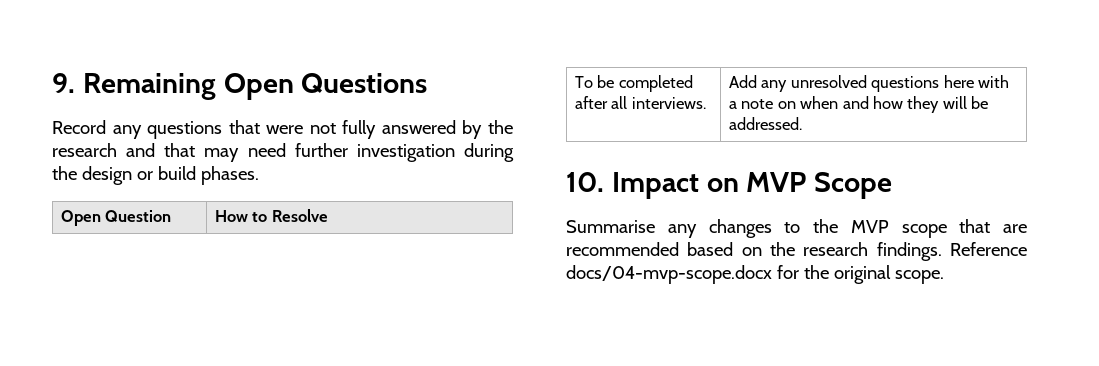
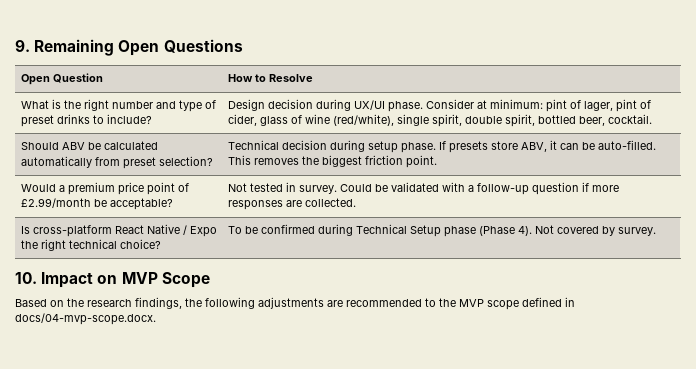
[52,120,513,139] [52,143,514,162] [52,166,259,185] // Record any questions that were not fully answered by the research and that may need further investigation during the design or build phases. -> (243, 46) none
[574,75,693,92] [574,96,706,109] [728,75,1009,92] [728,96,989,113] [728,117,802,130] To be completed after all interviews. | Add any unresolved questions here with a note on when and how they will be addressed. -> [20,99,216,112] [20,114,152,127] [227,99,651,112] [227,114,652,127] [20,141,158,150] [20,156,213,169] [227,140,656,153] [227,155,437,168] [20,182,189,195] [20,198,173,210] [227,182,619,195] [227,198,356,210] [20,224,217,237] [20,239,161,251] [227,224,656,237] What is the right number and type of preset drinks to include? | Design decision during UX/UI phase. Consider at minimum: pint of lager, pint of cider, glass of wine (red/white), single spirit, double spirit, bottled beer, cocktail. // Should ABV be calculated automatically from preset selection? | Technical decision during setup phase. If presets store ABV, it can be auto-filled. This removes the biggest friction point. // Would a premium price point of £2.99/month be acceptable? | Not tested in survey. Could be validated with a follow-up question if more responses are collected. // Is cross-platform React Native / Expo the right technical choice? | To be confirmed during Technical Setup phase (Phase 4). Not covered by survey.
[566,219,1027,238] [566,242,1027,261] [566,265,944,284] Summarise any changes to the MVP scope that are recommended based on the research findings. Reference docs/04-mvp-scope.docx for the original scope. -> [15,297,575,310] [15,313,156,325] Based on the research findings, the following adjustments are recommended to the MVP scope defined in docs/04-mvp-scope.docx.

